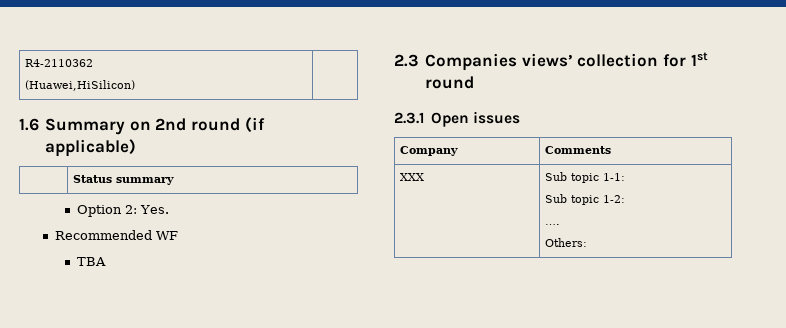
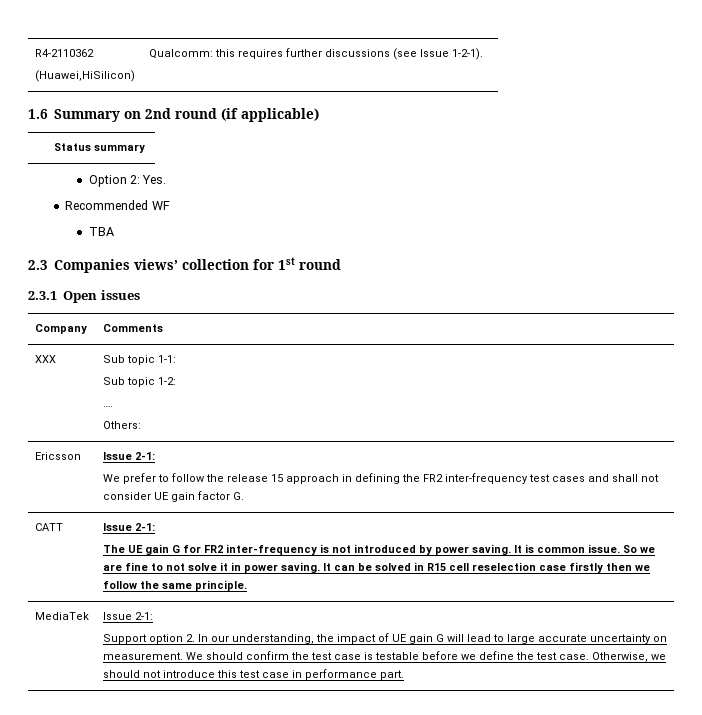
(136, 85) none -> [148,48,483,60] Qualcomm: this requires further discussions (see Issue 1-2-1).
(588, 242) none -> [34,452,81,460] [102,452,155,460] [102,473,659,484] [102,491,244,502] [34,523,63,531] [102,523,155,531] [102,544,655,555] [102,562,650,573] [102,580,247,591] [34,612,89,620] [102,612,153,620] [102,633,667,644] [102,651,666,662] [102,669,404,680] // Ericsson | Issue 2-1: // We prefer to follow the release 15 approach in defining the FR2 inter-frequency test cases and shall not consider UE gain factor G. // CATT | Issue 2-1: // The UE gain G for FR2 inter-frequency is not introduced by power saving. It is common issue. So we are fine to not solve it in power saving. It can be solved in R15 cell reselection case firstly then we follow the same principle. // MediaTek | Issue 2-1: // Support option 2. In our understanding, the impact of UE gain G will lead to large accurate uncertainty on measurement. We should confirm the test case is testable before we define the test case. Otherwise, we should not introduce this test case in performance part.

